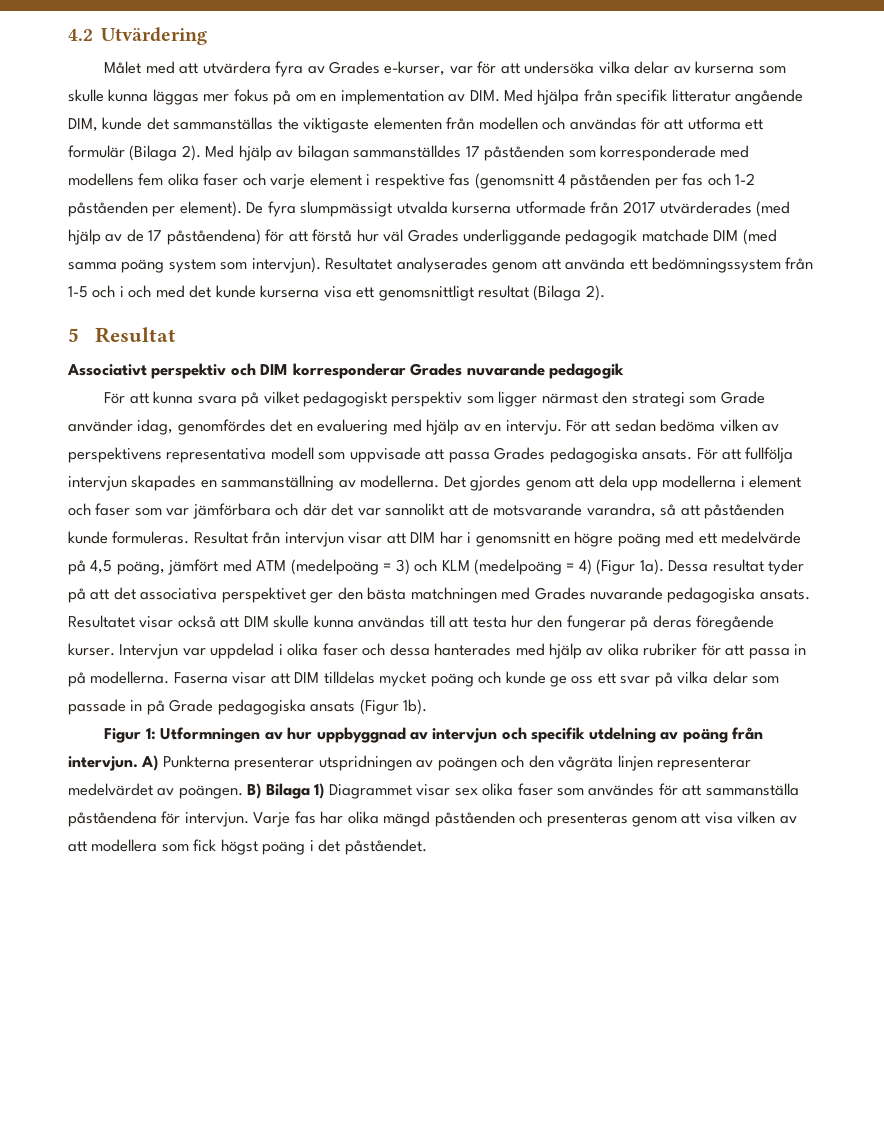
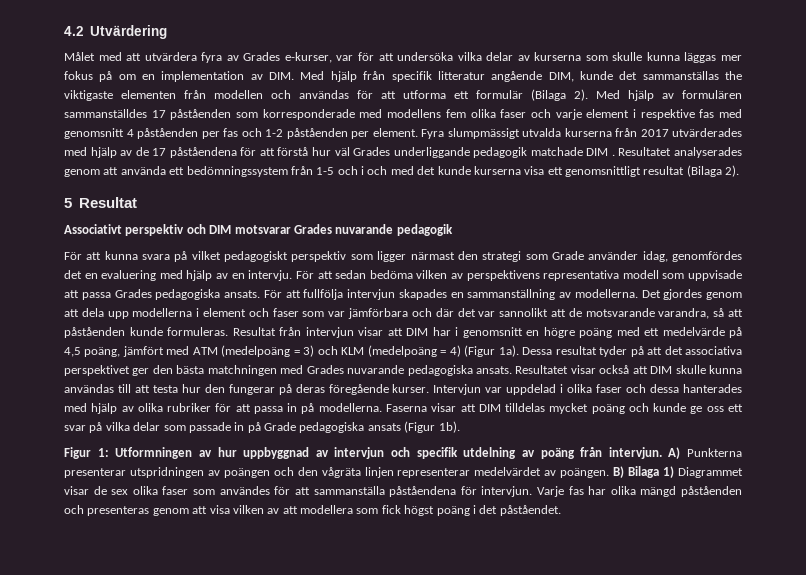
[537,89,580,105] hjälpa -> [330,71,357,82] hjälp
[297,145,349,161] bilagan -> [682,90,742,99] formulären
[474,173,554,189] (genomsnitt -> [719,109,742,118] [64,128,124,139] med genomsnitt
[179,201,296,217] element). De fyra -> [372,128,444,139] element. Fyra
[515,201,586,214] utformade -> (612, 132) none
[756,201,791,217] (med -> [64,147,87,156] med
[166,229,261,245] påståendena) -> [169,147,237,158] påståendena
[742,229,777,245] [68,257,321,273] (med samma poäng system som intervjun). -> [611,154,615,156] .
[292,363,406,379] korresponderar -> [234,225,291,234] motsvarar
(451, 790) none -> [93,486,107,495] de

